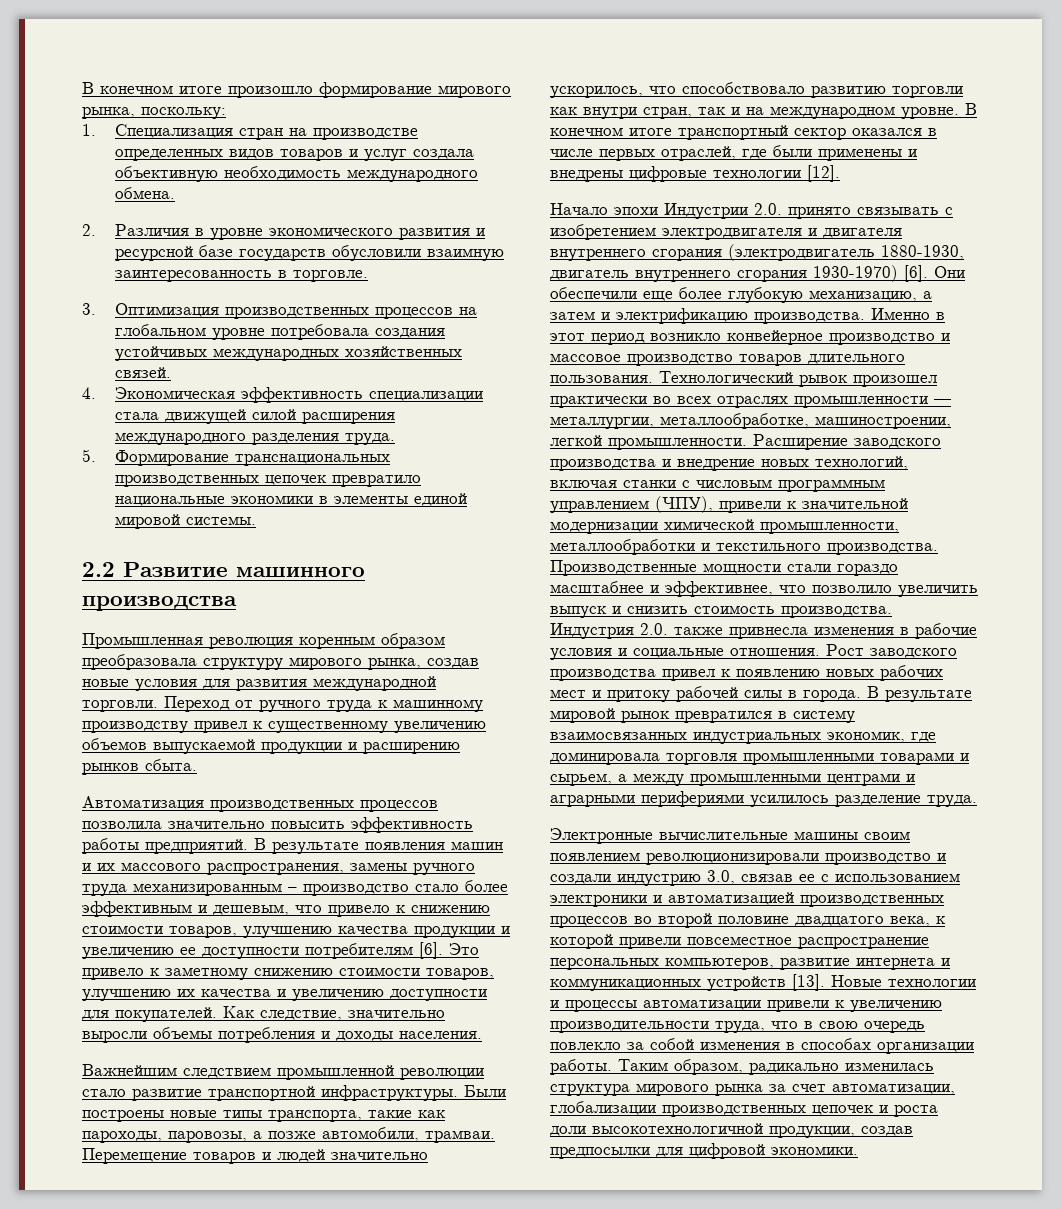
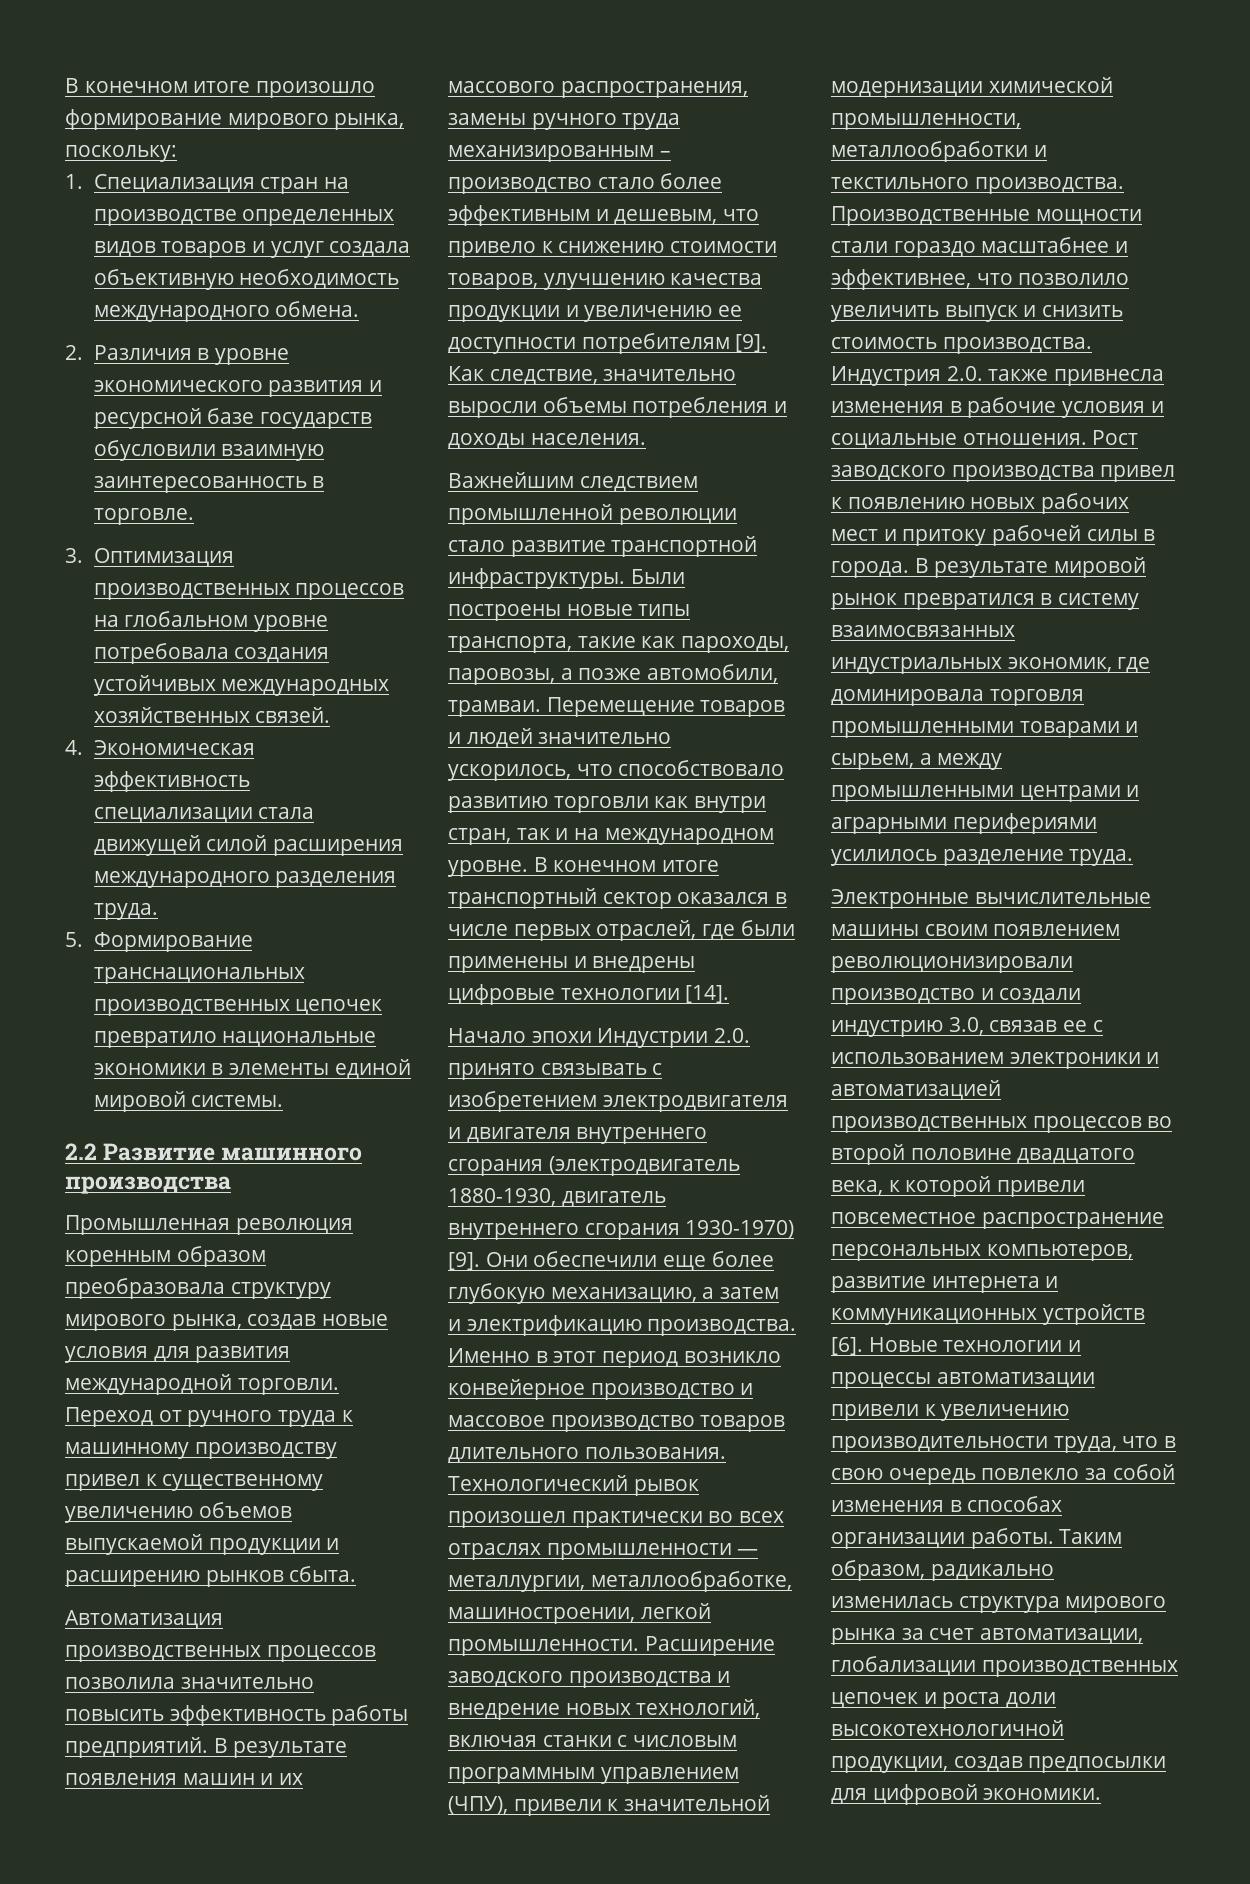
[419,942,479,959] [82,967,494,980] [82,989,487,1001] [82,1007,217,1022] [6]. Это привело к заметному снижению стоимости товаров, улучшению их качества и увеличению доступности для покупателей. -> [735,334,768,352] [9].
[807,165,840,182] [12]. -> [685,985,730,1003] [14].
[904,265,928,282] [6]. -> [448,1252,480,1270] [9].
[792,974,825,991] [13]. -> [831,1337,863,1355] [6].

